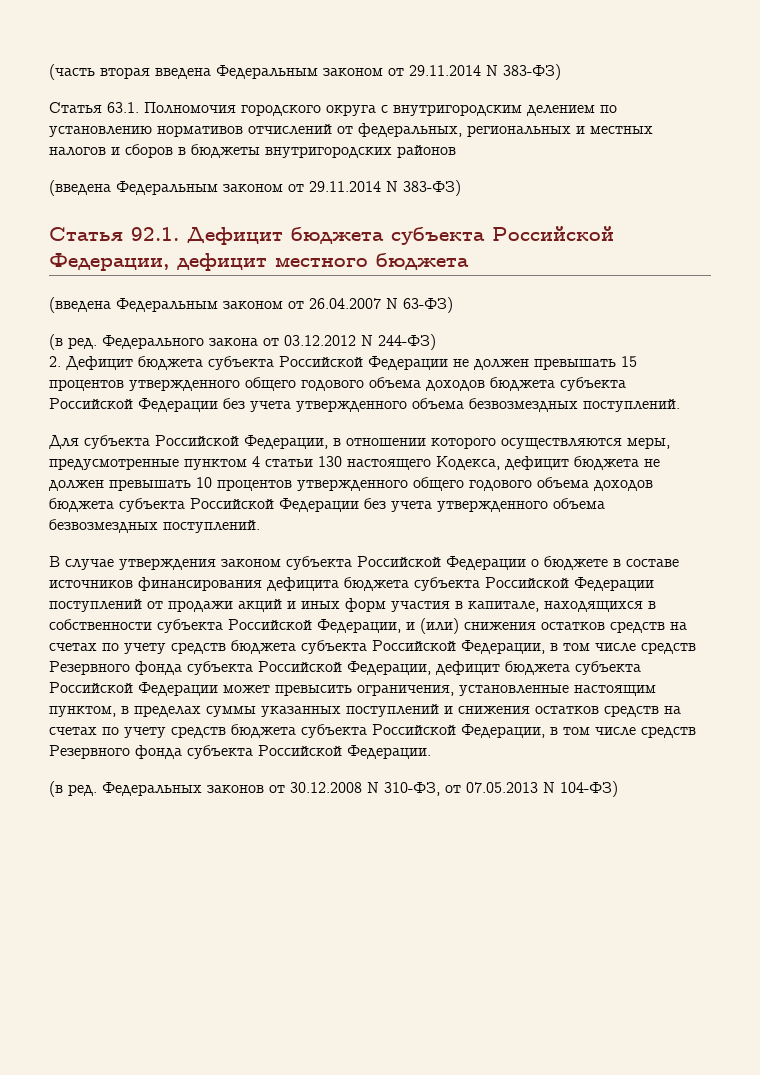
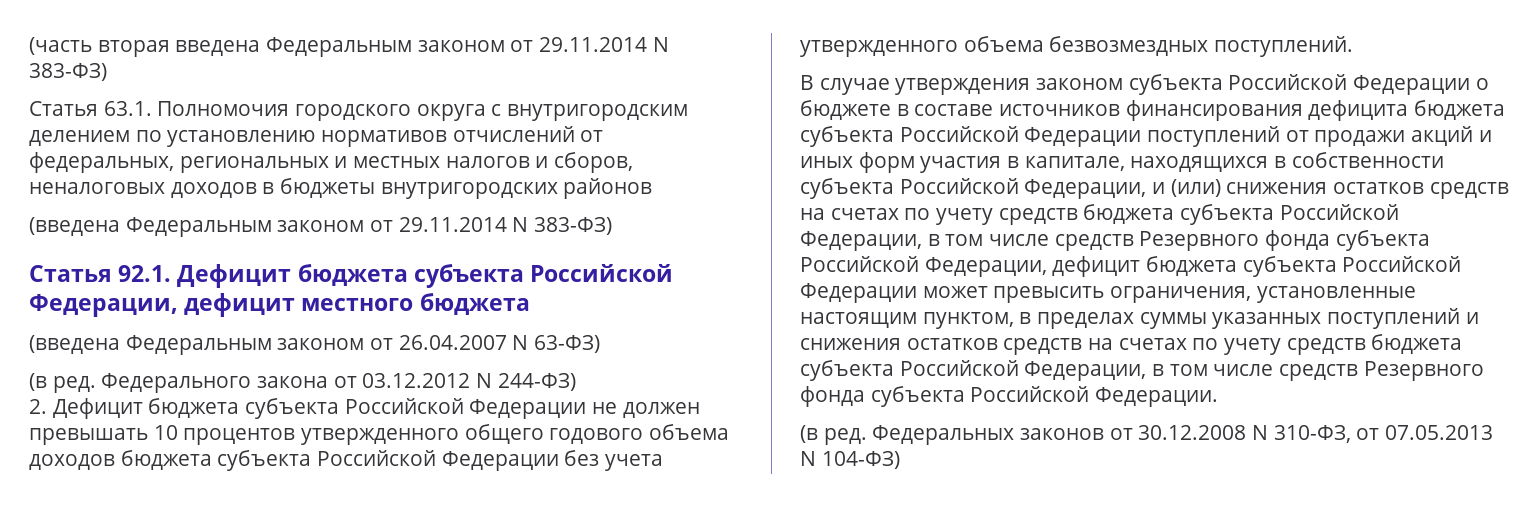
[125,144,173,158] сборов -> [554,152,634,173] [29,182,257,198] сборов, неналоговых доходов
[621,356,637,367] [49,377,626,391] [49,398,680,412] [49,435,670,449] [49,456,660,470] [49,479,191,491] 15 процентов утвержденного общего годового объема доходов бюджета субъекта Российской Федерации без учета утвержденного объема безвозмездных поступлений. // Для субъекта Российской Федерации, в отношении которого осуществляются меры, предусмотренные пунктом 4 статьи 130 настоящего Кодекса, дефицит бюджета не должен превышать -> (148, 436) none

